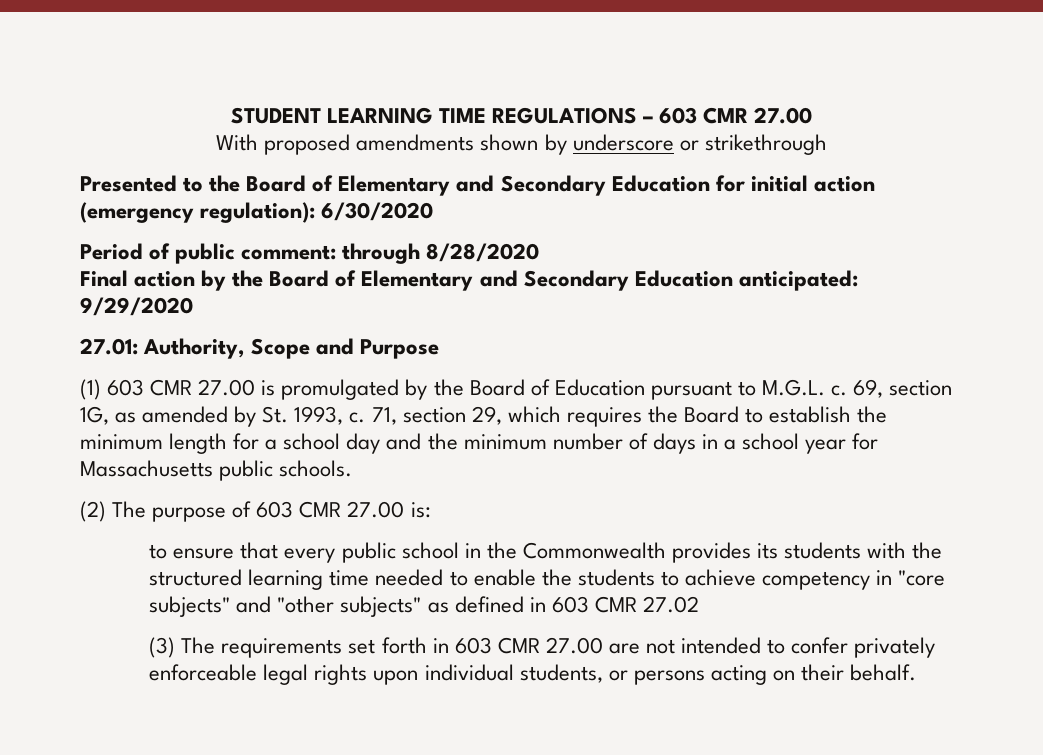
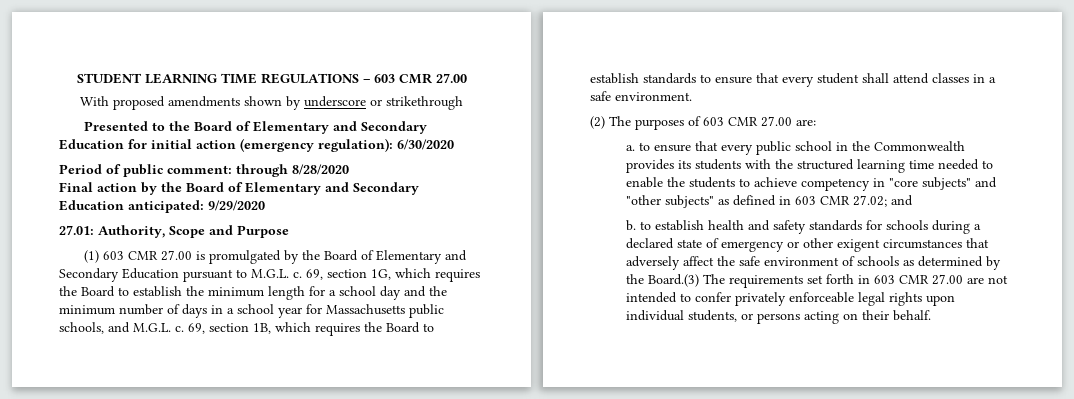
(550, 387) none -> [375,250,467,264] [59,268,119,282] Elementary and Secondary
[115,406,502,427] as amended by St. 1993, c. 71, section 29, -> (391, 274) none
[279,460,353,477] schools. -> [59,322,434,336] [590,73,996,87] [590,91,692,101] schools, and M.G.L. c. 69, section 1B, which requires the Board to establish standards to ensure that every student shall attend classes in a safe environment.
[152,507,227,522] purpose -> [635,119,684,130] purposes
[410,502,431,518] is: // -> [796,119,816,126] [625,145,635,151] are: // a.
[642,596,699,613] [149,637,176,658] 27.02 // (3) -> [852,195,913,207] [625,220,981,234] [625,238,989,252] [625,256,1001,270] [625,274,699,287] 27.02; and // b. to establish health and safety standards for schools during a declared state of emergency or other exigent circumstances that adversely affect the safe environment of schools as determined by the Board.(3)

